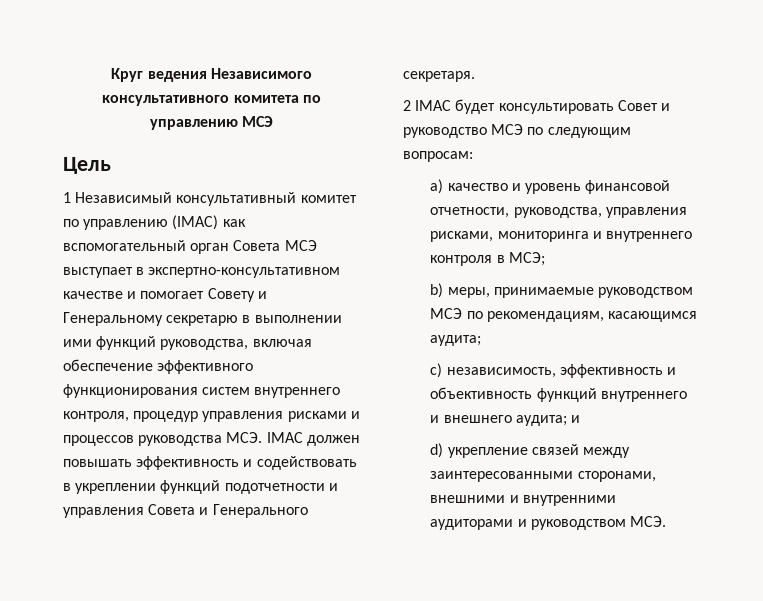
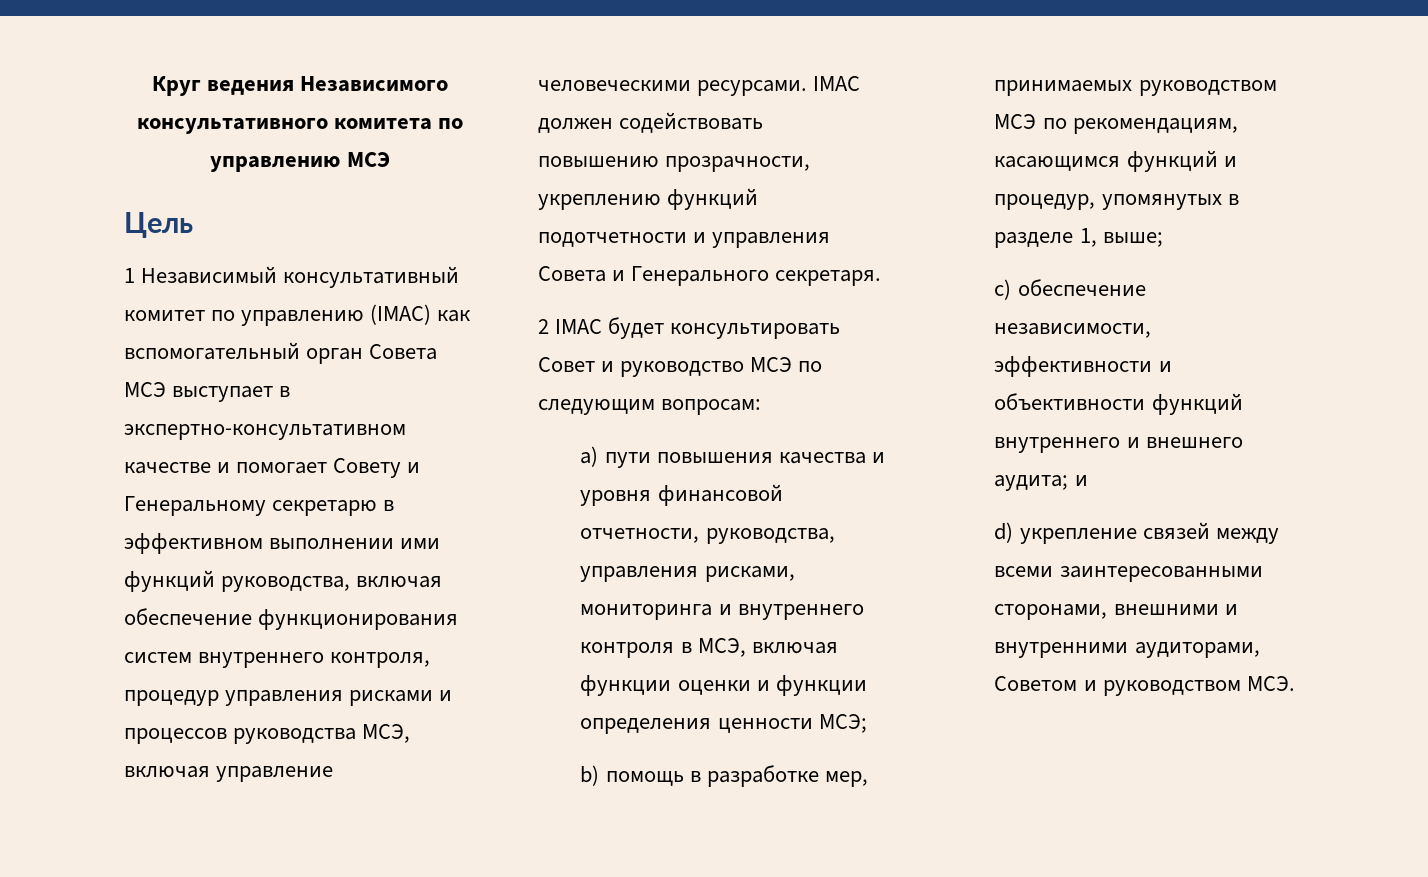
(251, 319) none -> [124,533,263,554] эффективном
[157,360,254,374] эффективного -> (252, 616) none
[226,432,360,446] [63,456,357,470] [63,483,157,494] МСЭ. IMAC должен повышать эффективность и содействовать в укреплении -> [362,724,411,743] [124,766,334,782] [538,76,861,96] [538,112,764,133] [538,156,811,172] [538,194,661,210] МСЭ, включая управление человеческими ресурсами. IMAC должен содействовать повышению прозрачности, укреплению
[447,183,582,194] качество и уровень -> [604,452,885,468] [580,490,652,506] пути повышения качества и уровня
[508,252,545,266] [430,283,594,298] МСЭ; // b) меры, принимаемые -> [697,638,838,657] [580,675,867,696] [580,714,867,734] [580,765,868,787] [994,80,1133,96] МСЭ, включая функции оценки и функции определения ценности МСЭ; // b) помощь в разработке мер, принимаемых
[430,335,482,346] [430,363,677,378] [430,387,533,399] аудита; // c) независимость, эффективность и объективность -> [1126,150,1237,172] [994,194,1239,210] [994,228,1163,248] [994,279,1146,300] [994,323,1152,338] [994,356,1172,377] [994,393,1146,410] функций и процедур, упомянутых в разделе 1, выше; // c) обеспечение независимости, эффективности и объективности
(631, 452) none -> [994,566,1054,577] всеми
[430,519,514,530] аудиторами -> [1134,642,1260,658] [994,676,1078,691] аудиторами, Советом

